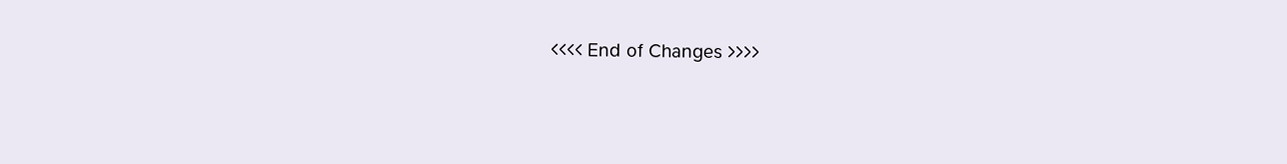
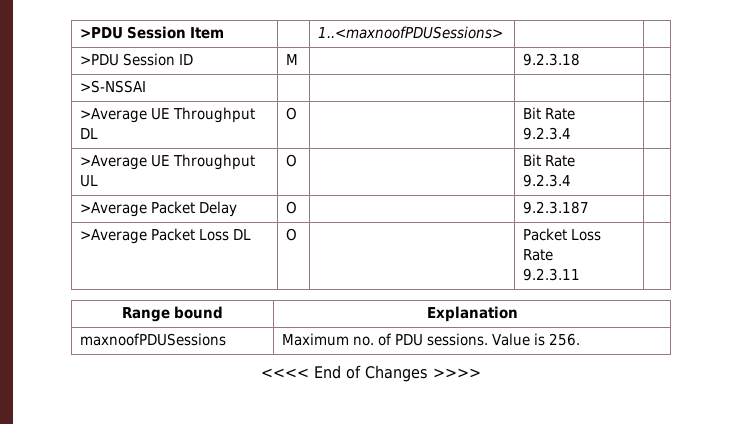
(550, 49) none -> [80,26,225,39] [318,26,504,39] [80,53,194,66] [286,54,299,65] [523,53,581,66] [80,80,147,93] [80,107,256,123] [80,128,99,139] [286,107,298,120] [523,107,576,120] [523,127,572,140] [80,154,256,170] [80,175,99,187] [286,154,298,167] [523,154,576,167] [523,174,572,187] [80,201,238,217] [286,201,298,214] [523,201,590,214] [80,228,252,244] [286,228,298,241] [523,228,602,241] [523,249,554,261] [523,268,581,281] [122,306,223,322] [426,306,518,322] [80,333,227,346] [282,333,581,346] >PDU Session Item | | 1..<maxnoofPDUSessions> | | // >PDU Session ID | M | | 9.2.3.18 | // >S-NSSAI | | | | // >Average UE Throughput DL | O | | Bit Rate // 9.2.3.4 | // >Average UE Throughput UL | O | | Bit Rate // 9.2.3.4 | // >Average Packet Delay | O | | 9.2.3.187 | // >Average Packet Loss DL | O | | Packet Loss Rate // 9.2.3.11 | // Range bound | Explanation // maxnoofPDUSessions | Maximum no. of PDU sessions. Value is 256. //

